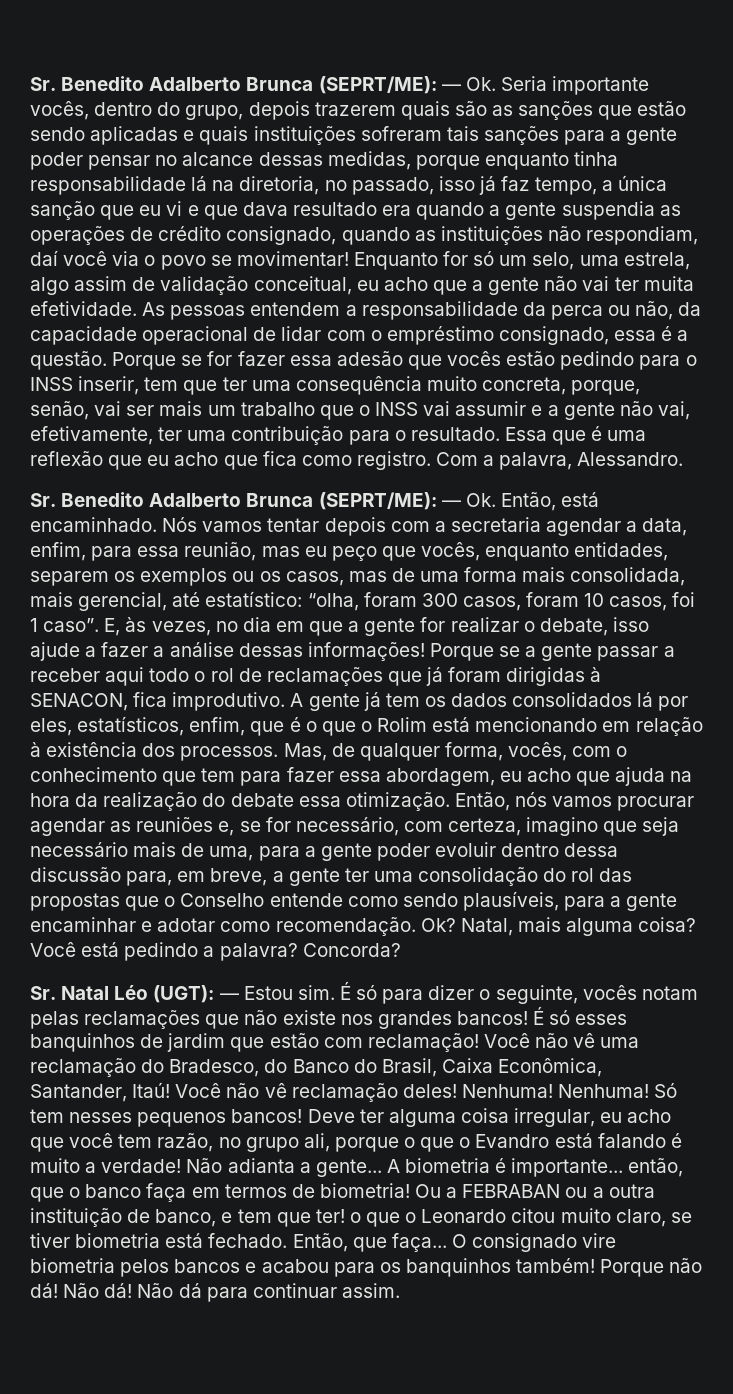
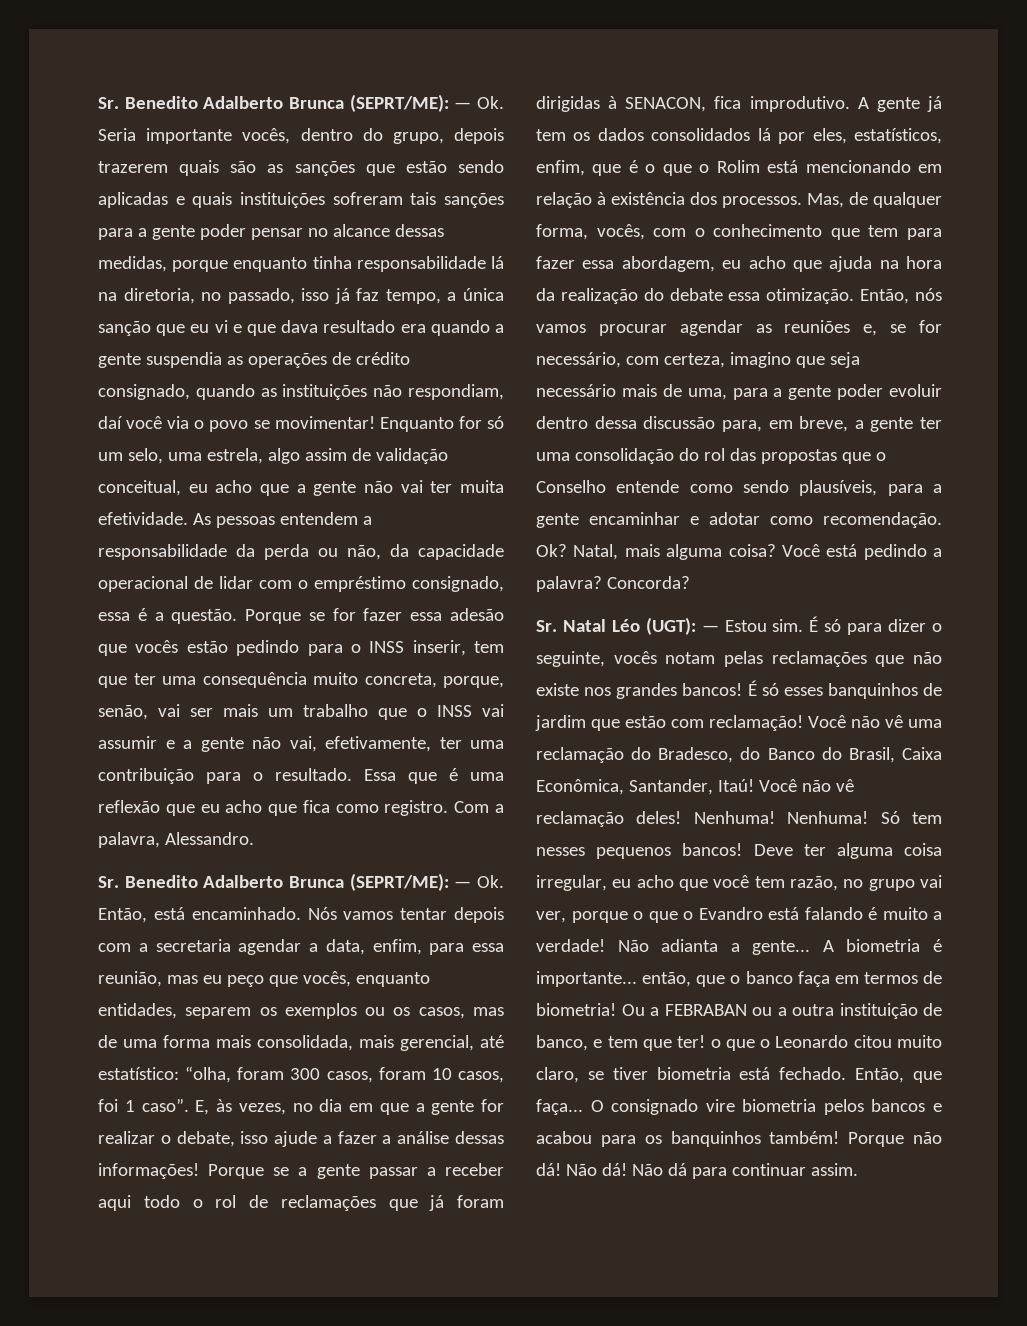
[550,305,603,320] perca -> [264,544,309,560] perda
[303,1133,330,1152] ali, -> [920,875,942,888] [536,911,566,923] vai ver,

